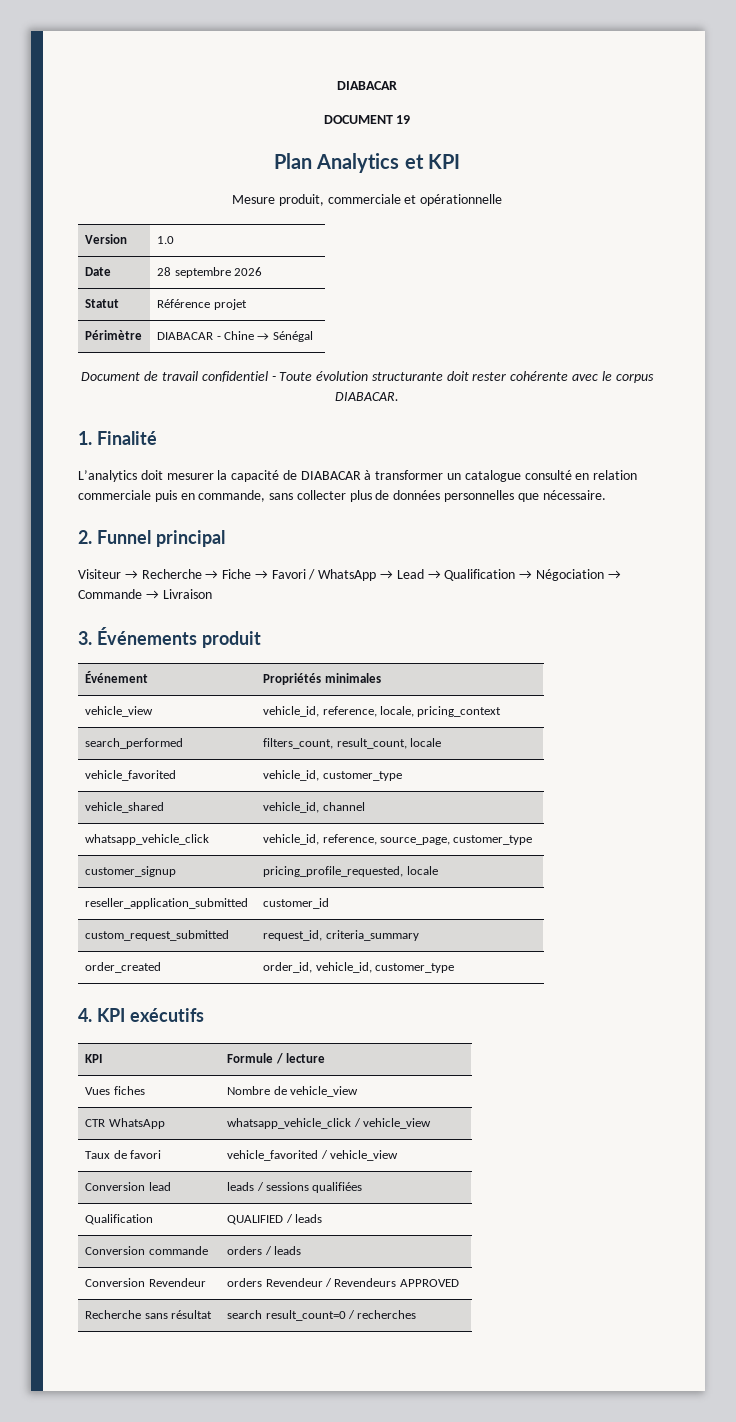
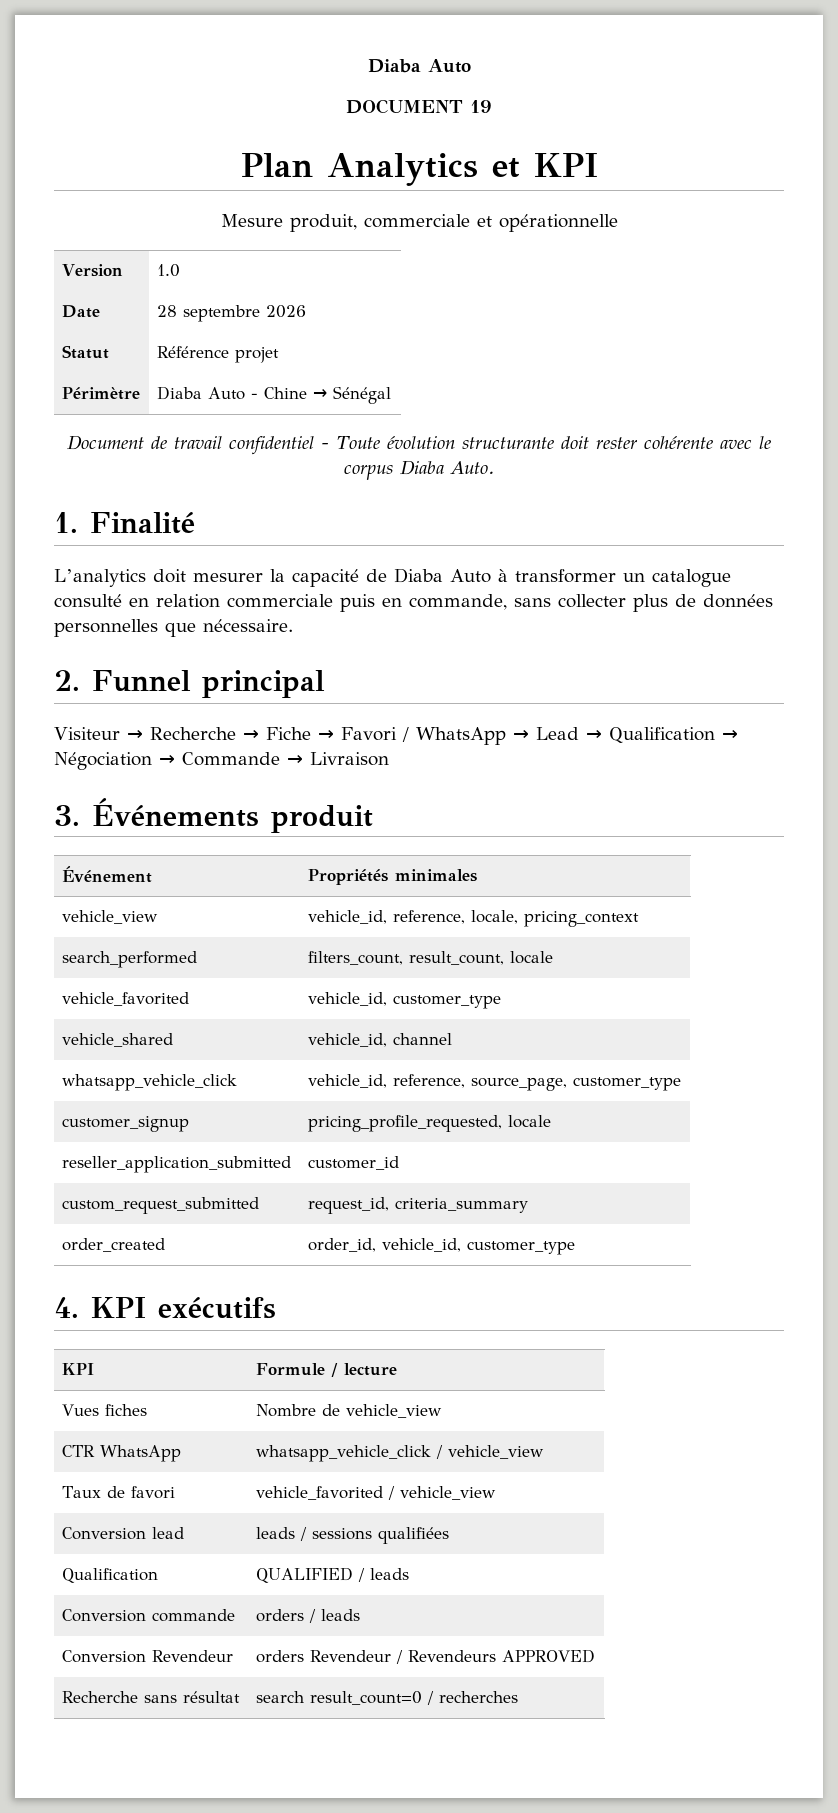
[337,81,397,90] DIABACAR -> [367,59,471,73] Diaba Auto
[157,332,214,340] DIABACAR -> [157,386,246,400] Diaba Auto
[335,392,399,401] DIABACAR. -> [399,460,495,475] Diaba Auto.
[300,471,361,480] DIABACAR -> [394,568,491,583] Diaba Auto

